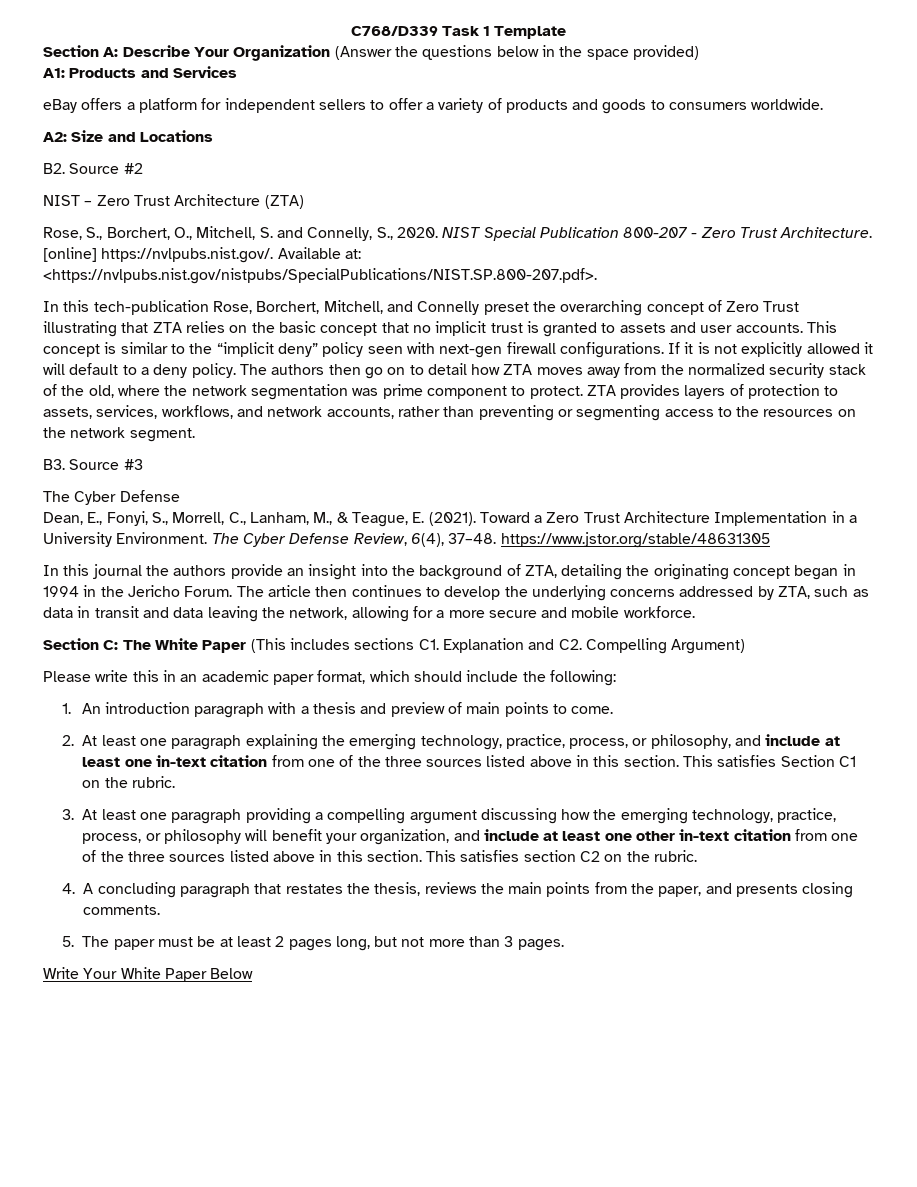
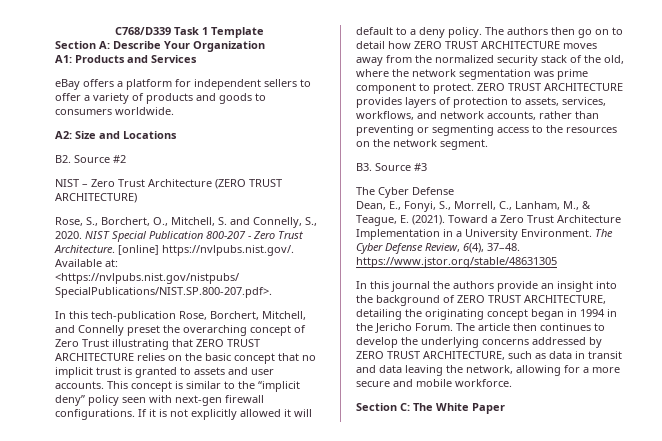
[334,45,699,60] (Answer the questions below in the space provided) -> (265, 46) none
[264,195,304,209] (ZTA) -> [215,179,282,189] [55,193,137,203] (ZERO TRUST ARCHITECTURE)
[152,322,182,333] ZTA -> [196,339,260,347] [55,353,134,361] ZERO TRUST ARCHITECTURE
[503,364,533,375] ZTA -> [414,41,560,49] ZERO TRUST ARCHITECTURE
[586,385,616,396] ZTA -> [477,83,623,91] ZERO TRUST ARCHITECTURE
[524,565,557,578] ZTA, -> [457,295,606,304] ZERO TRUST ARCHITECTURE,
[778,586,811,599] ZTA, -> [356,351,505,360] ZERO TRUST ARCHITECTURE,
[250,638,746,654] [43,670,616,686] [62,702,614,718] [62,734,840,750] [82,755,857,767] [82,776,175,788] [62,808,837,824] [82,829,859,845] [82,850,698,862] [62,882,854,898] [83,905,161,915] [62,936,564,951] [43,967,254,982] (This includes sections C1. Explanation and C2. Compelling Argument) // Please write this in an academic paper format, which should include the following: // 1. An introduction paragraph with a thesis and preview of main points to come. // 2. At least one paragraph explaining the emerging technology, practice, process, or philosophy, and include at least one in-text citation from one of the three sources listed above in this section. This satisfies Section C1 on the rubric. // 3. At least one paragraph providing a compelling argument discussing how the emerging technology, practice, process, or philosophy will benefit your organization, and include at least one other in-text citation from one of the three sources listed above in this section. This satisfies section C2 on the rubric. // 4. A concluding paragraph that restates the thesis, reviews the main points from the paper, and presents closing comments. // 5. The paper must be at least 2 pages long, but not more than 3 pages. // Write Your White Paper Below -> (505, 408) none

